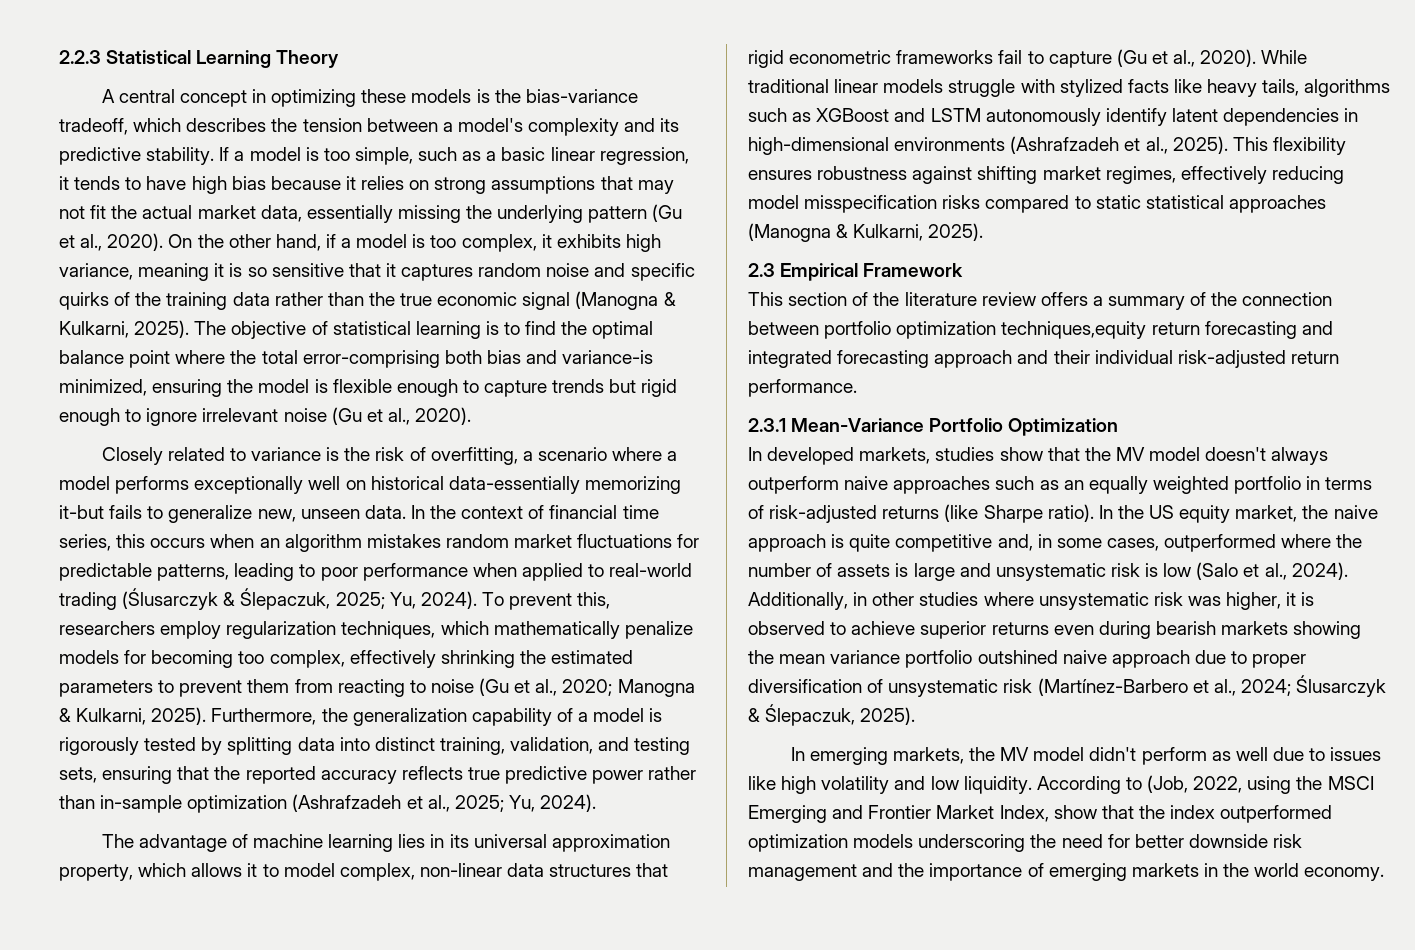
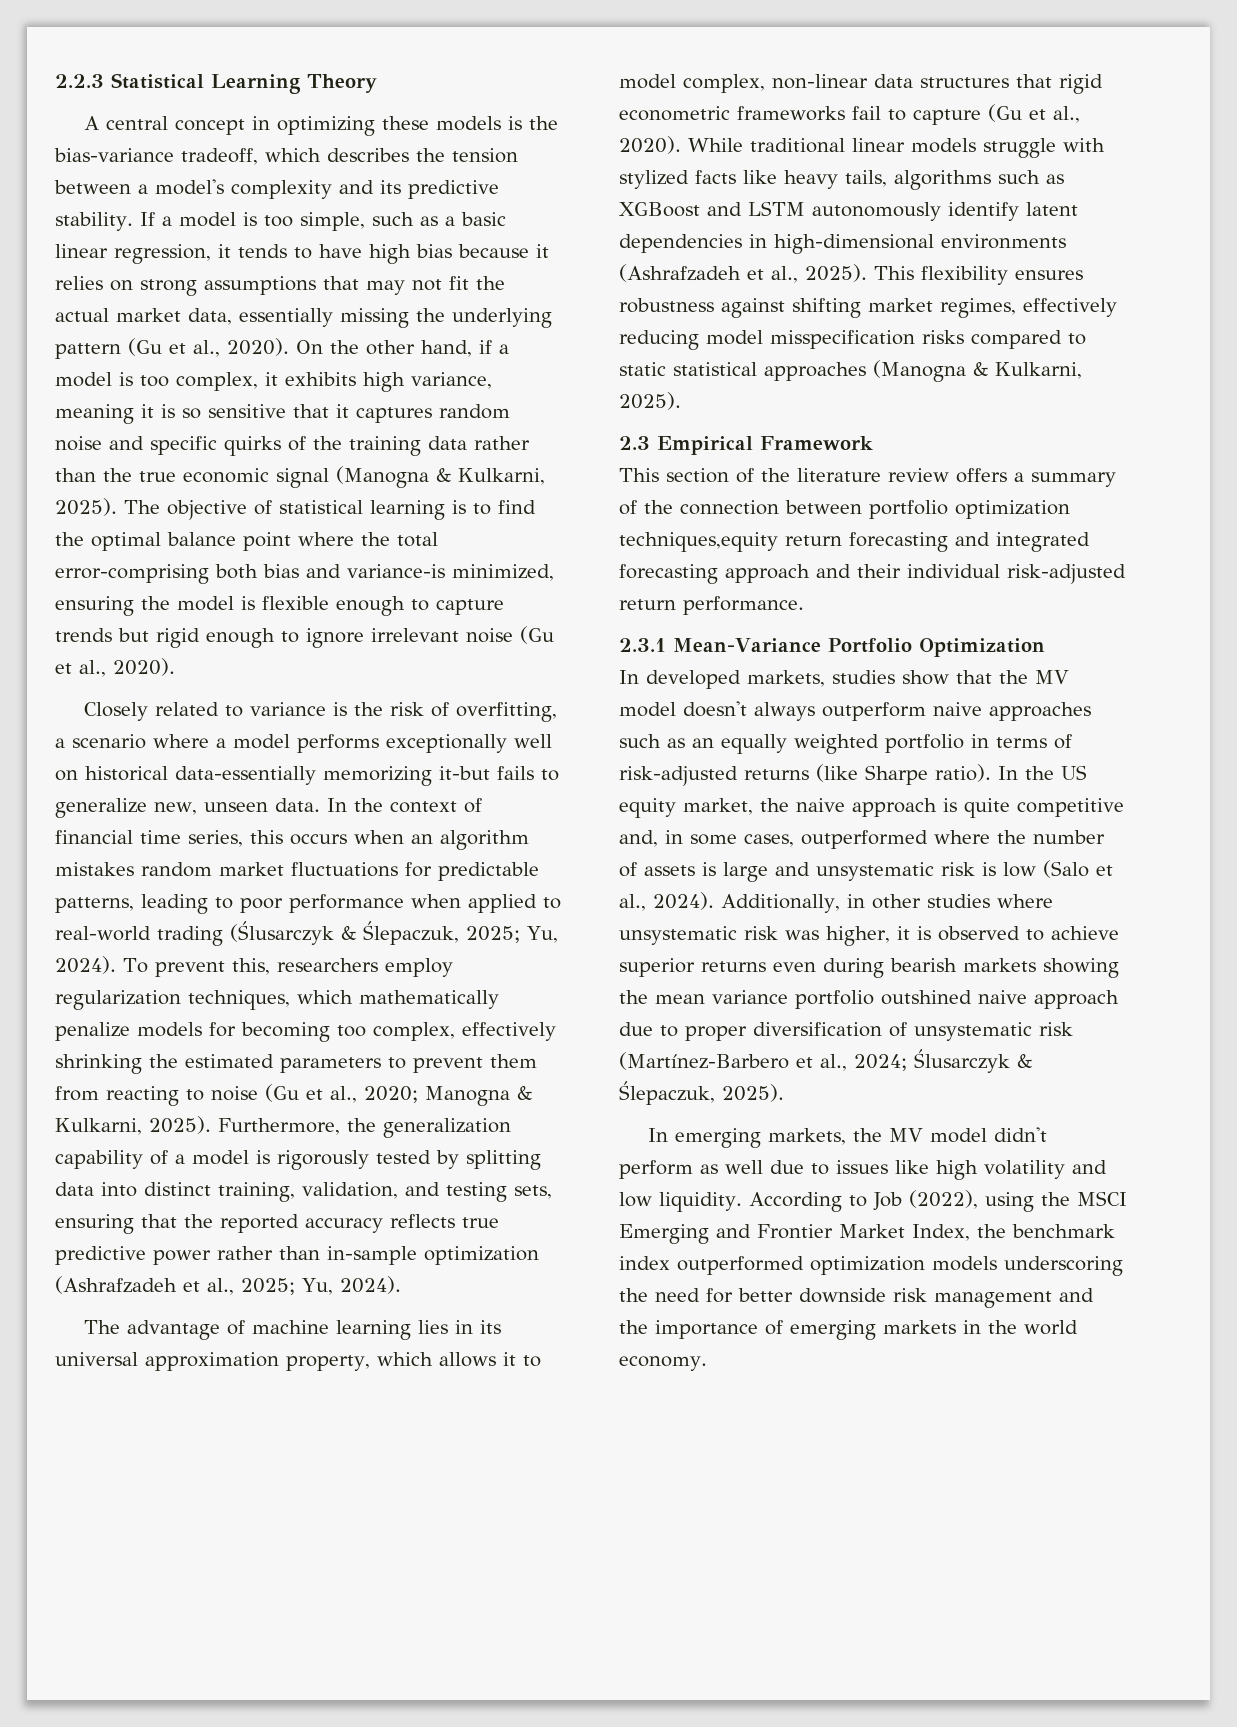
[1147,775,1243,793] (Job, 2022, -> [872,1190,978,1211] Job (2022),
[1053,805,1165,819] show that the -> [977,1224,1115,1238] the benchmark

